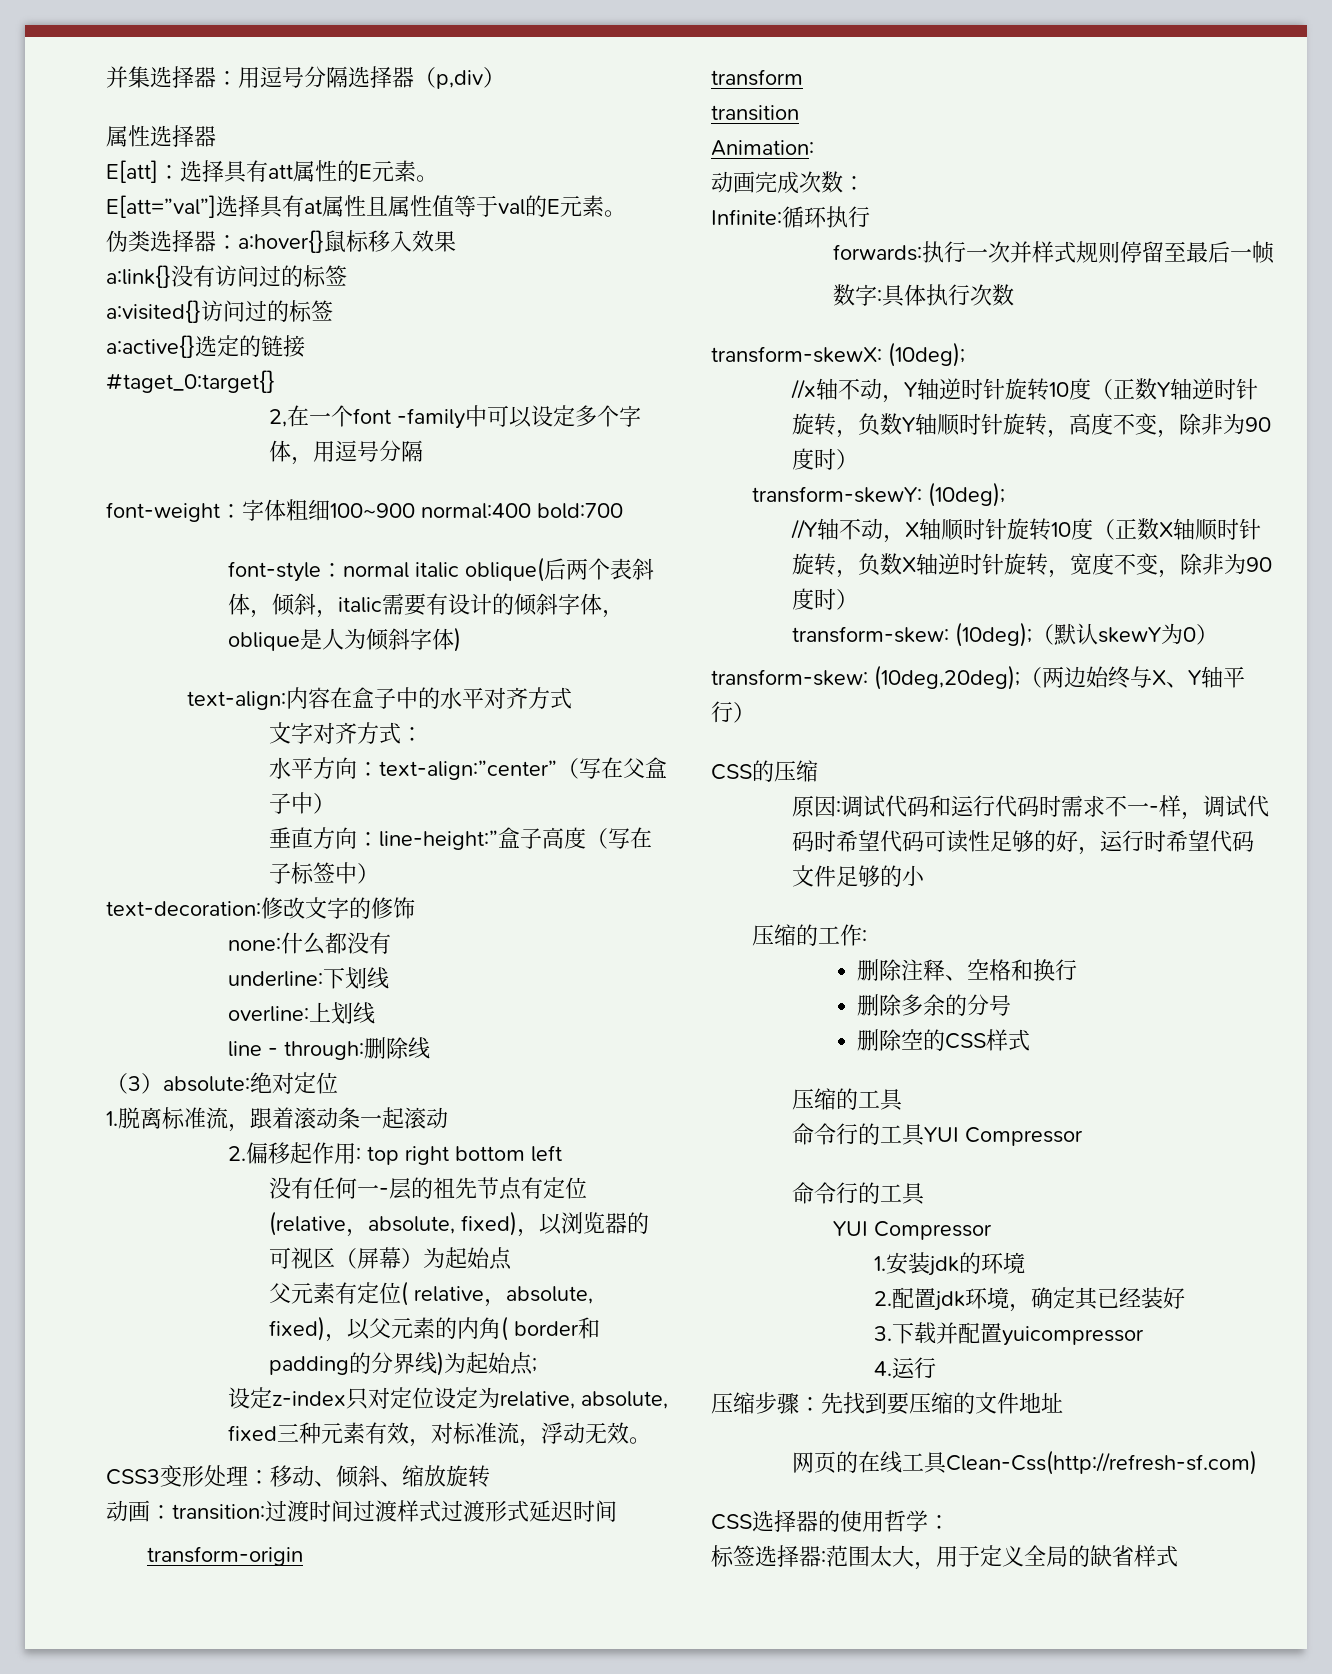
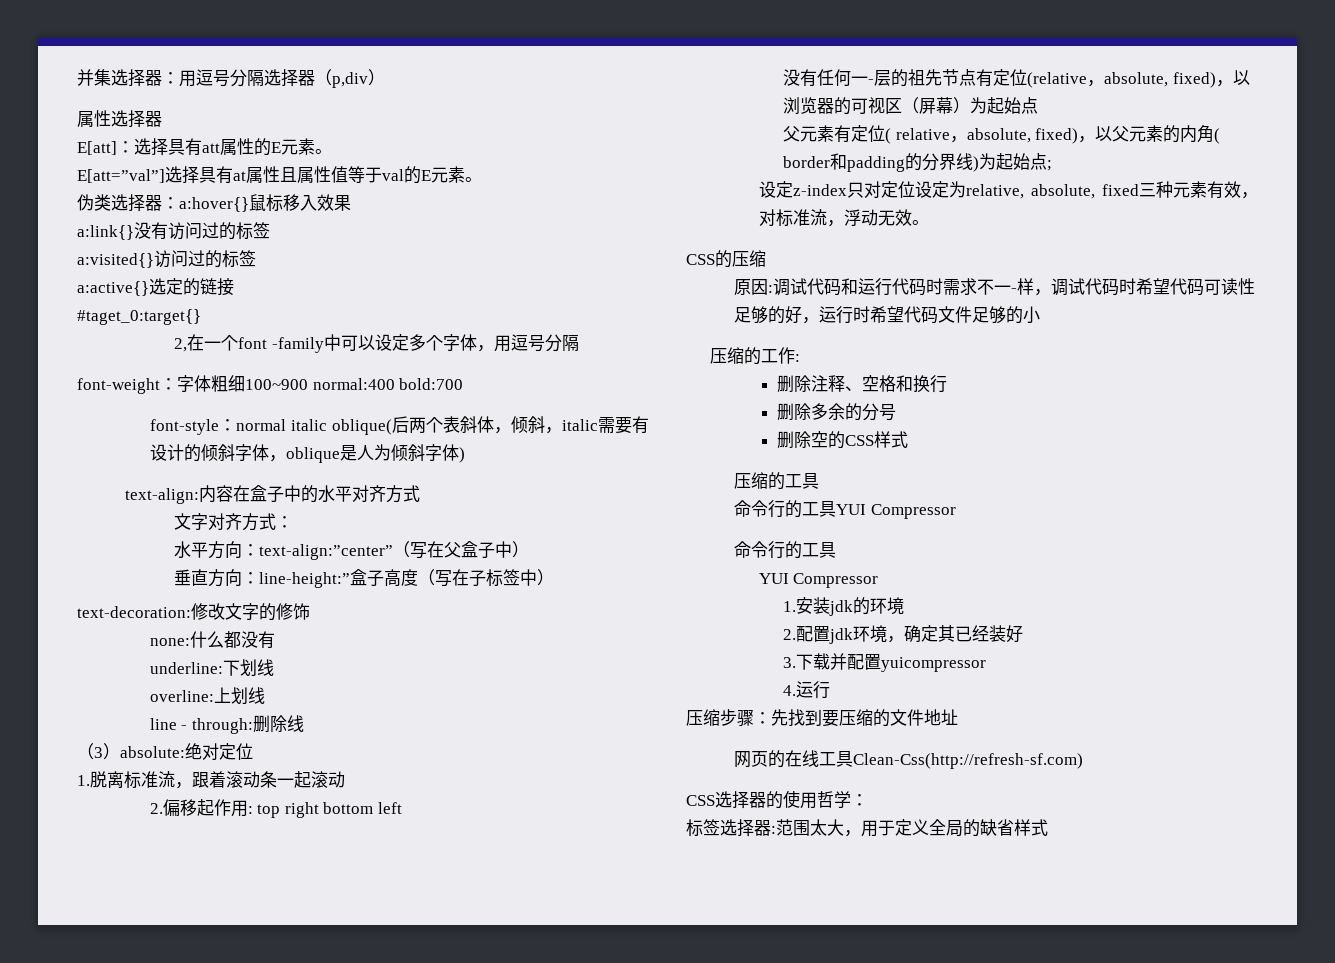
[106,1465,490,1488] [106,1500,617,1522] [146,1546,303,1566] [711,69,803,86] [711,105,799,121] [711,140,814,156] [711,171,865,194] [711,206,870,228] [833,241,1276,264] [833,284,1015,307] [711,342,965,367] [791,378,1259,403] [792,413,1272,438] [792,448,859,470] [751,482,1005,507] [791,518,1262,543] [792,553,1273,578] [792,588,859,610] [792,622,1219,647] [711,665,1245,690] [711,701,755,723] // CSS3变形处理：移动、倾斜、缩放旋转 // 动画：transition:过渡时间过渡样式过渡形式延迟时间 // transform-origin // transform // transition // Animation: // 动画完成次数： // Infinite:循环执行 // forwards:执行一次并样式规则停留至最后一帧 // 数字:具体执行次数 // transform-skewX: (10deg); // //x轴不动，Y轴逆时针旋转10度（正数Y轴逆时针旋转，负数Y轴顺时针旋转，高度不变，除非为90度时） // transform-skewY: (10deg); // //Y轴不动，X轴顺时针旋转10度（正数X轴顺时针旋转，负数X轴逆时针旋转，宽度不变，除非为90度时） // transform-skew: (10deg);（默认skewY为0） // transform-skew: (10deg,20deg);（两边始终与X、Y轴平行） -> (929, 222) none

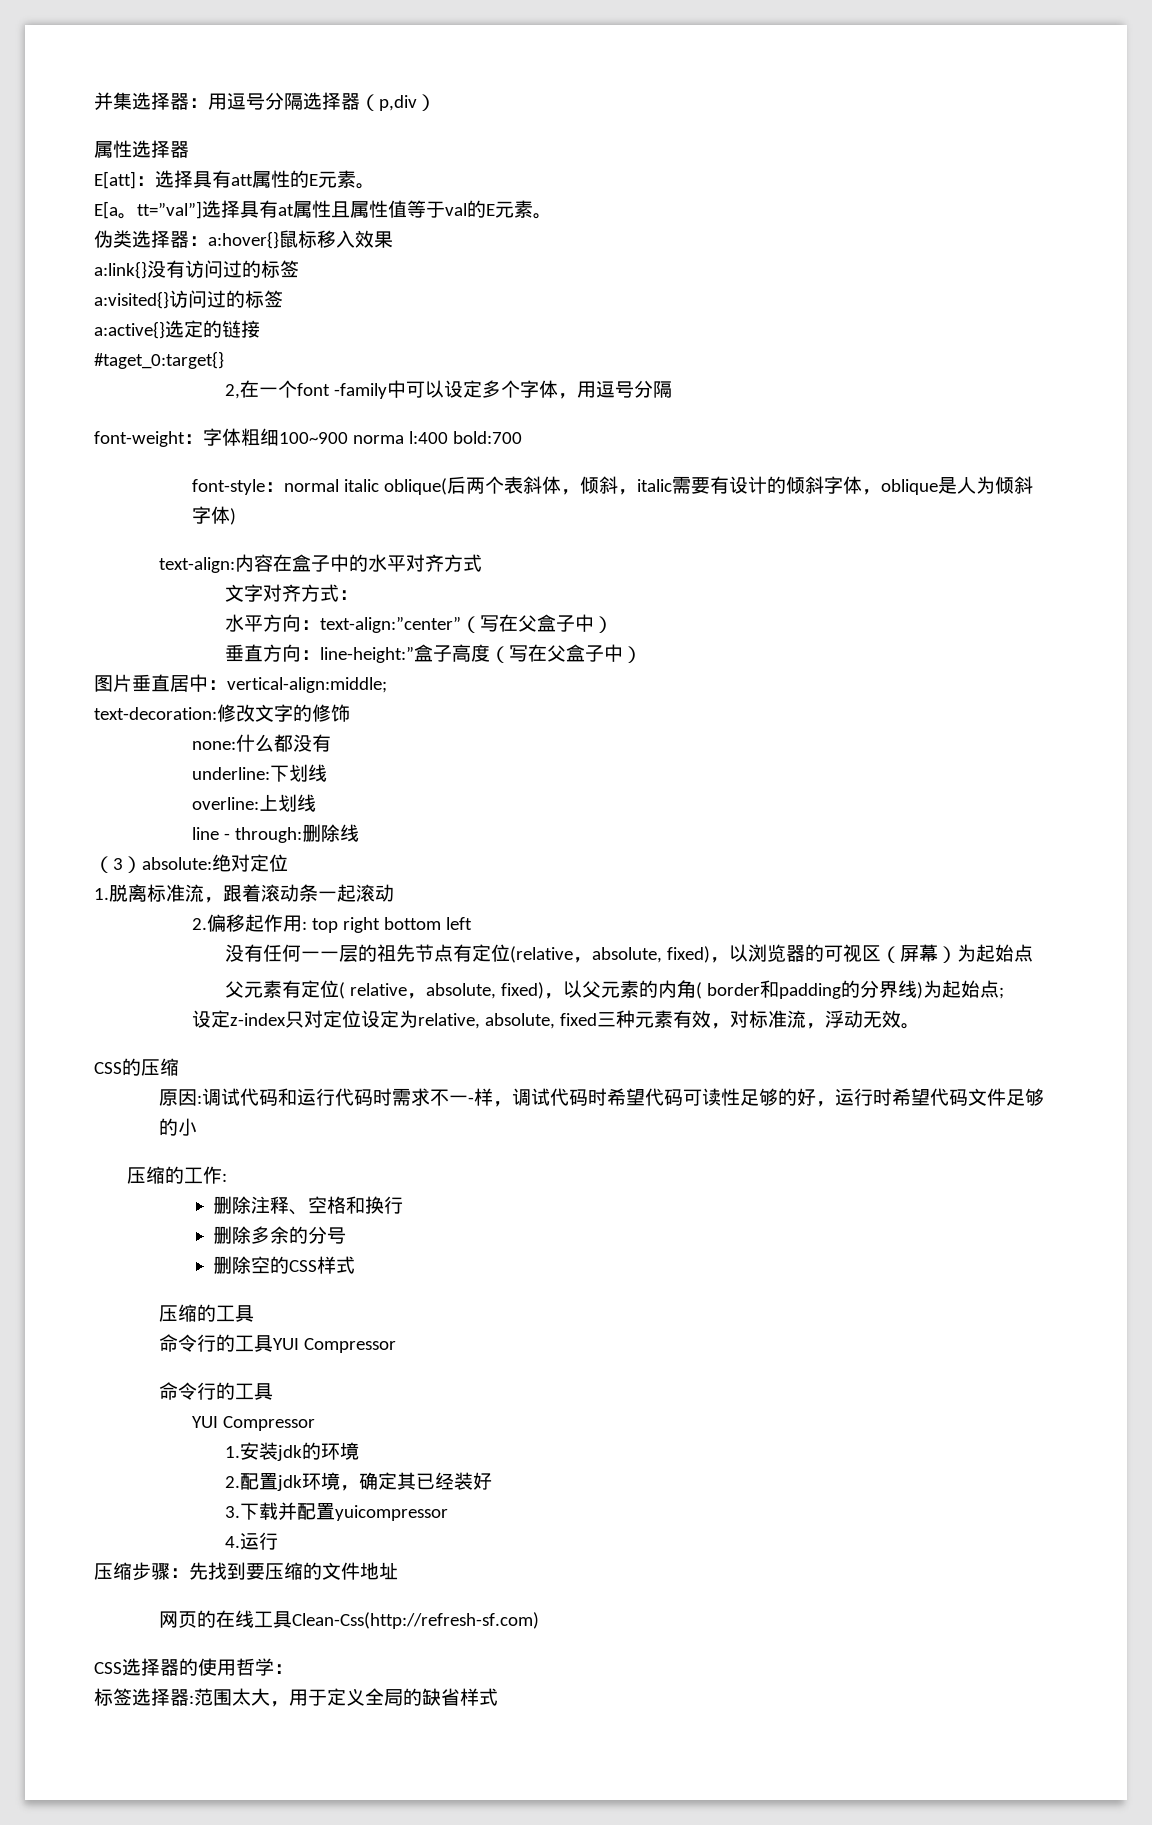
[77,169,165,183] E[att=”val”] -> [94,201,202,219] E[a。tt=”val”]
[312,378,395,390] normal:400 -> [352,431,448,444] norma l:400
[468,569,554,587] 子标签中） -> [546,644,642,663] [94,674,387,693] 父盒子中） // 图片垂直居中：vertical-align:middle;
[867,79,874,84] - -> [319,951,339,960] 一

